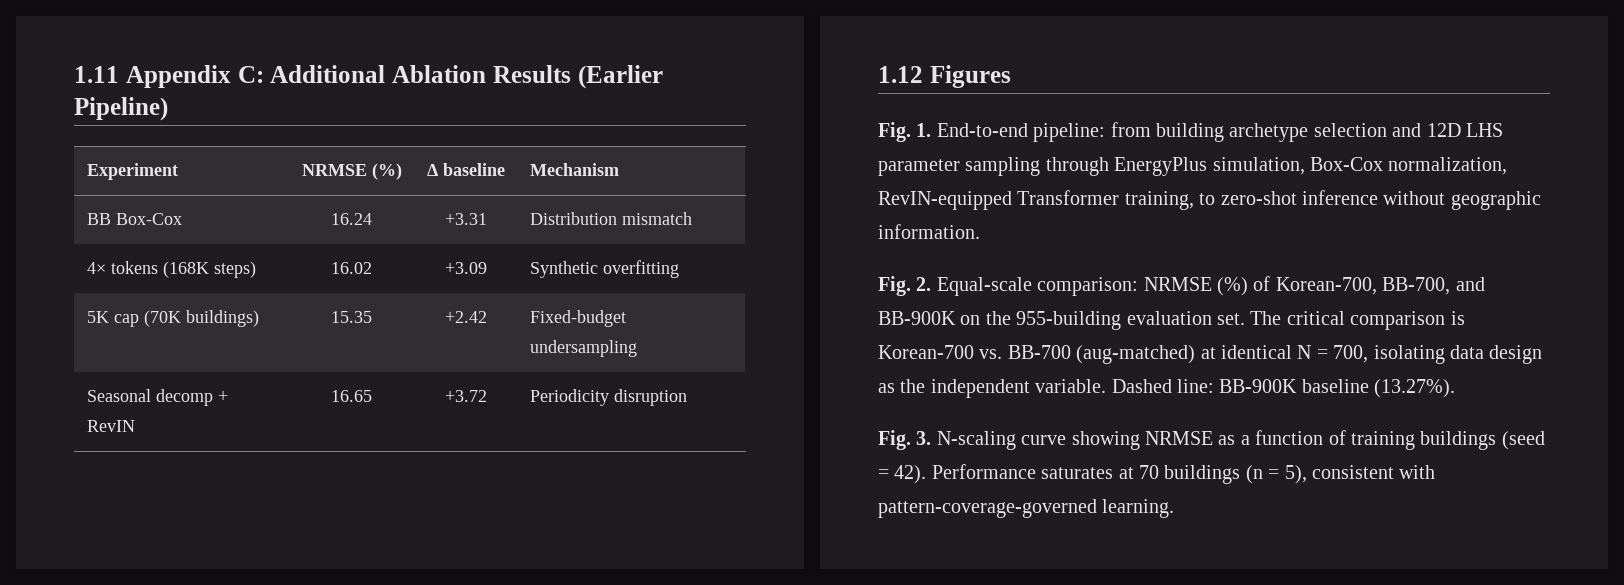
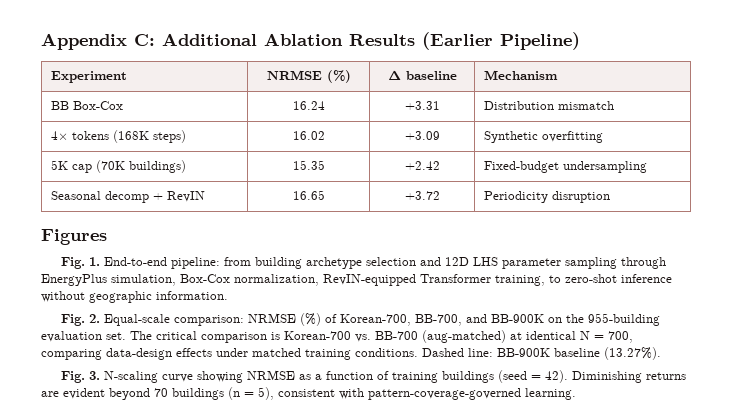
[74,66,119,83] 1.11 -> (41, 41) none
[878,66,923,83] 1.12 -> (611, 197) none
[1373,345,1543,364] [878,379,1107,398] isolating data design as the independent variable. -> [41,348,418,360] comparing data-design effects under matched training conditions.
[931,464,1134,479] Performance saturates at -> [572,371,687,383] [41,388,150,400] Diminishing returns are evident beyond

